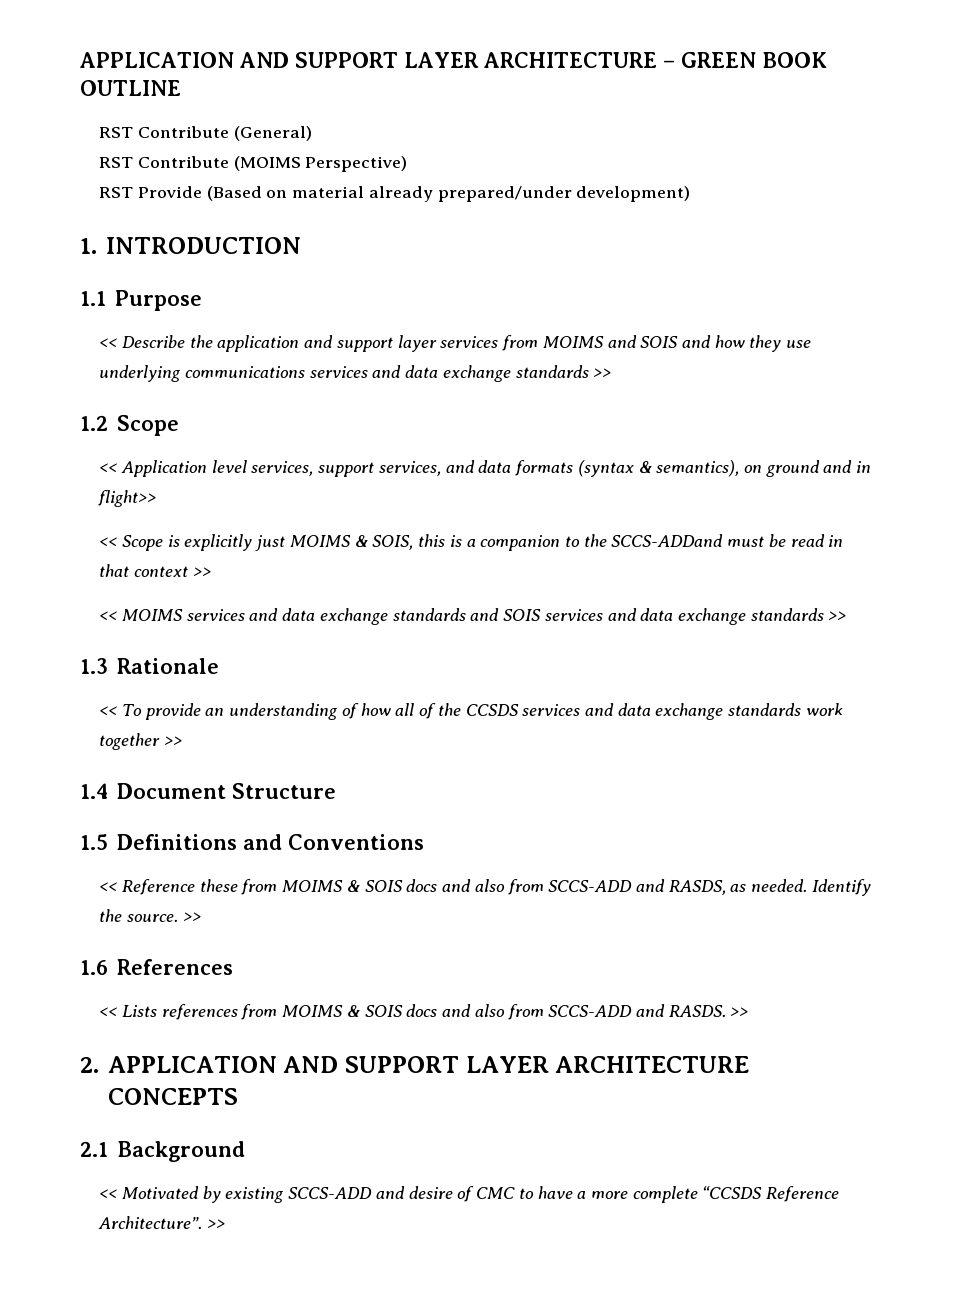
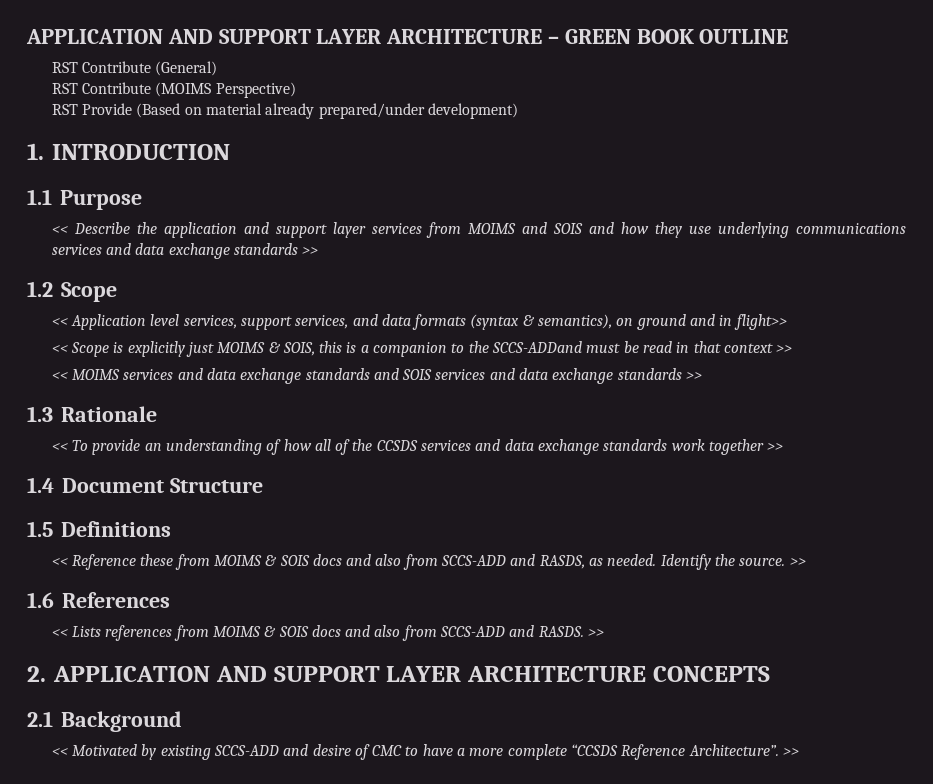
[242,834,424,850] and Conventions -> (171, 529) none

